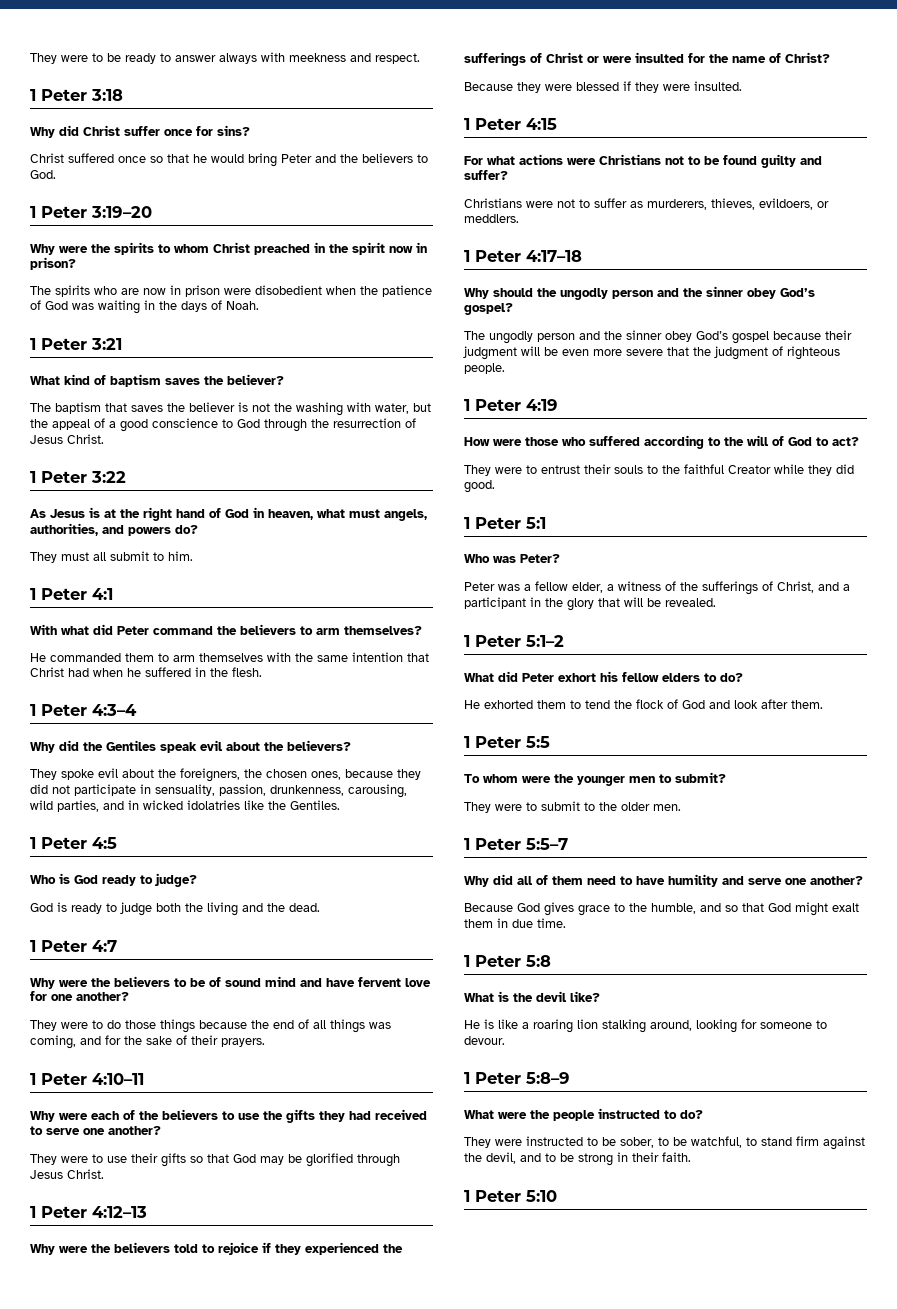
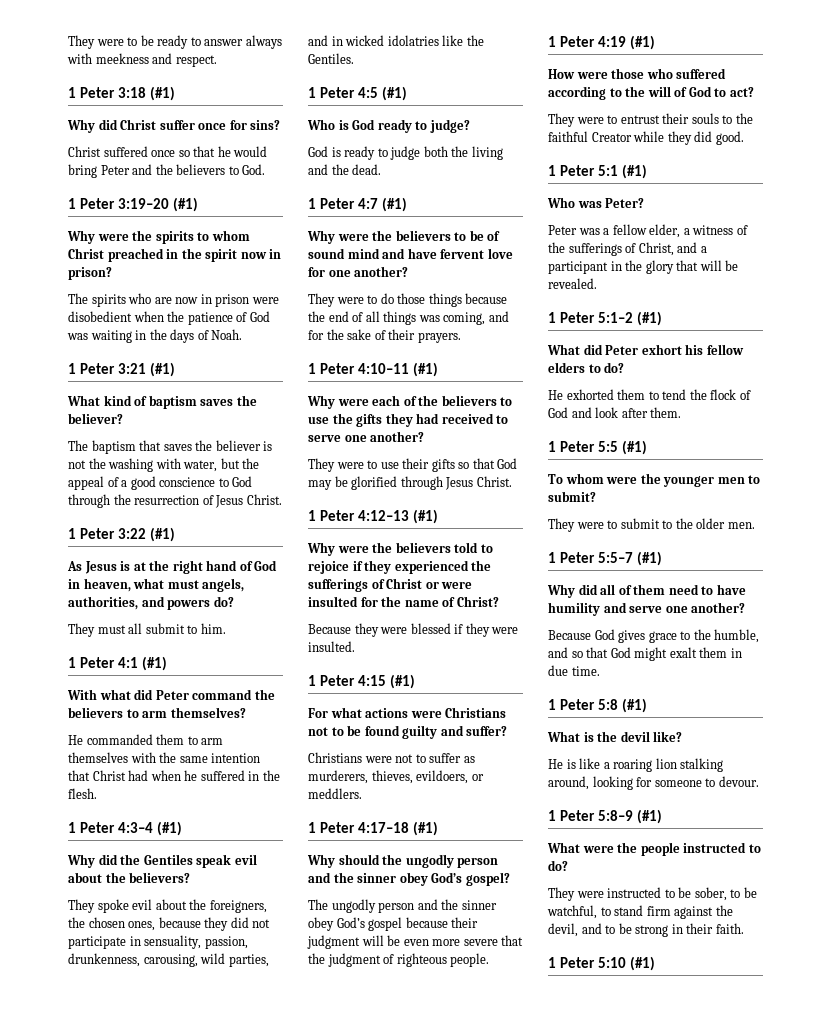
(123, 95) none -> [150,86,176,101] (#1)
(152, 212) none -> [173,197,199,212] (#1)
(122, 344) none -> [150,362,176,377] (#1)
(126, 477) none -> [150,527,176,542] (#1)
(113, 594) none -> [142,656,168,671] (#1)
(137, 710) none -> [157,821,183,836] (#1)
(117, 843) none -> [382,86,408,101] (#1)
(117, 946) none -> [382,197,408,212] (#1)
(144, 1079) none -> [413,362,439,377] (#1)
(147, 1212) none -> [413,509,439,524] (#1)
(557, 124) none -> [390,674,416,689] (#1)
(582, 256) none -> [413,821,439,836] (#1)
(558, 405) none -> [630,35,656,50] (#1)
(546, 523) none -> [622,164,648,179] (#1)
(564, 641) none -> [637,311,663,326] (#1)
(550, 742) none -> [622,440,648,455] (#1)
(568, 844) none -> [637,551,663,566] (#1)
(551, 961) none -> [622,698,648,713] (#1)
(570, 1078) none -> [637,809,663,824] (#1)
(557, 1196) none -> [630,956,656,971] (#1)

